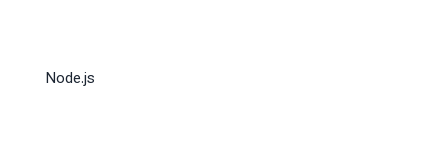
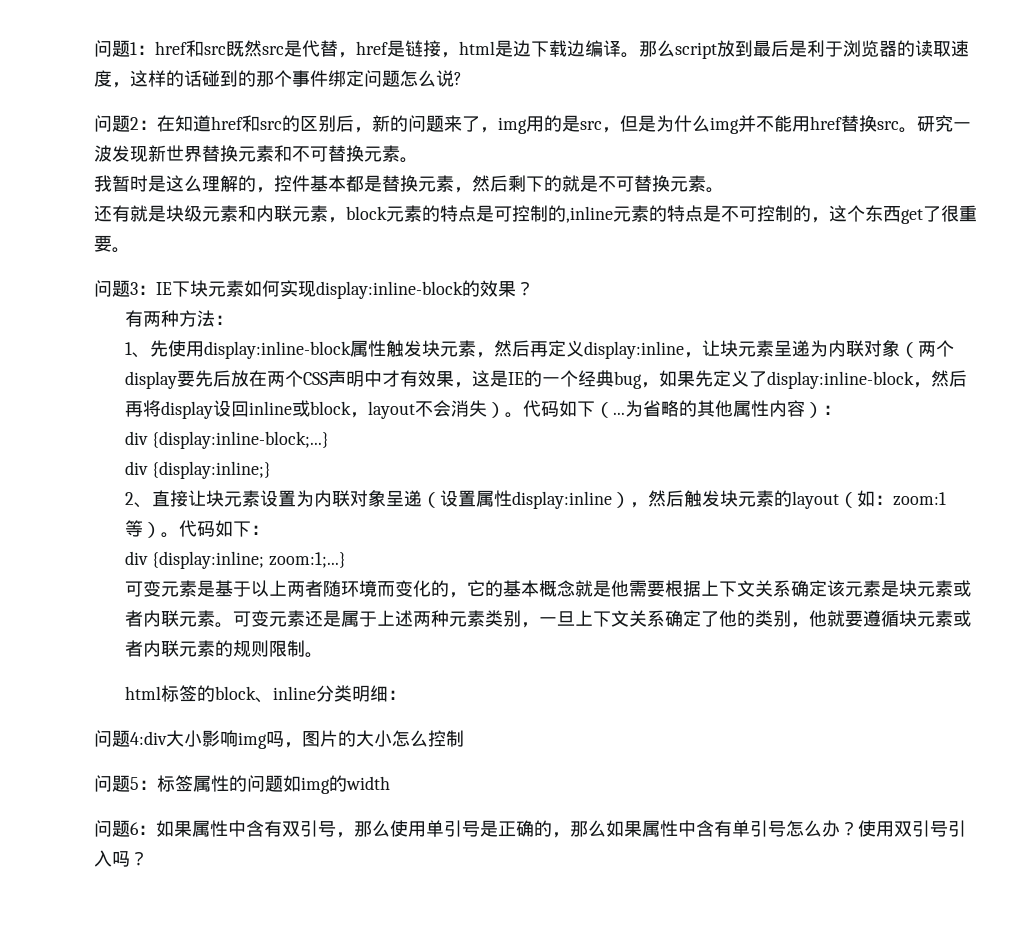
[46,72,95,86] Node.js -> [94,40,969,59] [94,70,462,88] [94,115,971,134] [94,145,418,163] [94,175,724,193] [94,205,977,224] [94,235,130,253] [94,280,534,299] [125,310,234,327] [125,340,955,359] [125,370,968,389] [125,400,842,419] [125,431,330,449] [125,461,272,479] [125,490,947,509] [125,520,270,538] [125,551,346,569] [125,580,972,598] [125,610,972,628] [125,640,324,658] [125,685,407,703] [94,730,464,749] [94,775,390,794] [94,820,966,838] [94,850,148,867] 问题1：href和src既然src是代替，href是链接，html是边下载边编译。那么script放到最后是利于浏览器的读取速度，这样的话碰到的那个事件绑定问题怎么说? // 问题2：在知道href和src的区别后，新的问题来了，img用的是src，但是为什么img并不能用href替换src。研究一波发现新世界替换元素和不可替换元素。 // 我暂时是这么理解的，控件基本都是替换元素，然后剩下的就是不可替换元素。 // 还有就是块级元素和内联元素，block元素的特点是可控制的,inline元素的特点是不可控制的，这个东西get了很重要。 // 问题3：IE下块元素如何实现display:inline-block的效果？ // 有两种方法： // 1、先使用display:inline-block属性触发块元素，然后再定义display:inline，让块元素呈递为内联对象（两个display要先后放在两个CSS声明中才有效果，这是IE的一个经典bug，如果先定义了display:inline-block，然后再将display设回inline或block，layout不会消失）。代码如下（...为省略的其他属性内容）： // div {display:inline-block;...} // div {display:inline;} // 2、直接让块元素设置为内联对象呈递（设置属性display:inline），然后触发块元素的layout（如：zoom:1等）。代码如下： // div {display:inline; zoom:1;...} // 可变元素是基于以上两者随环境而变化的，它的基本概念就是他需要根据上下文关系确定该元素是块元素或者内联元素。可变元素还是属于上述两种元素类别，一旦上下文关系确定了他的类别，他就要遵循块元素或者内联元素的规则限制。 // html标签的block、inline分类明细： // 问题4:div大小影响img吗，图片的大小怎么控制 // 问题5：标签属性的问题如img的width // 问题6：如果属性中含有双引号，那么使用单引号是正确的，那么如果属性中含有单引号怎么办？使用双引号引入吗？

